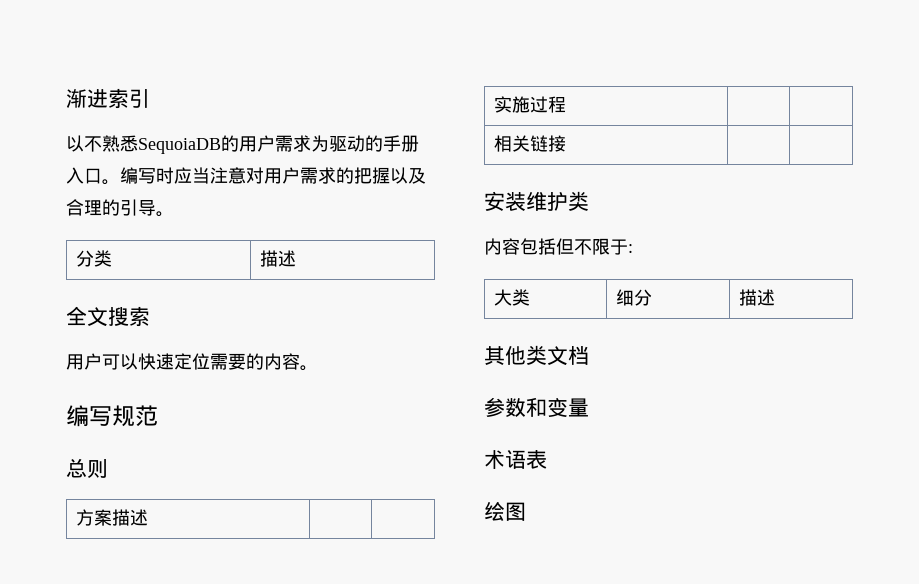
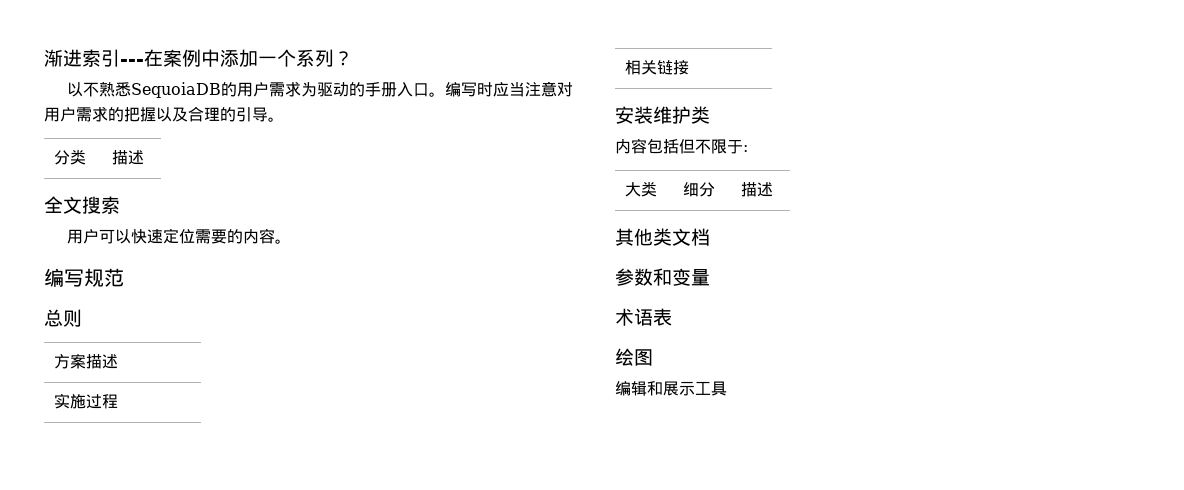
(150, 98) none -> [120,49,353,67] ---在案例中添加一个系列？
(526, 511) none -> [615,381,727,396] // 编辑和展示工具

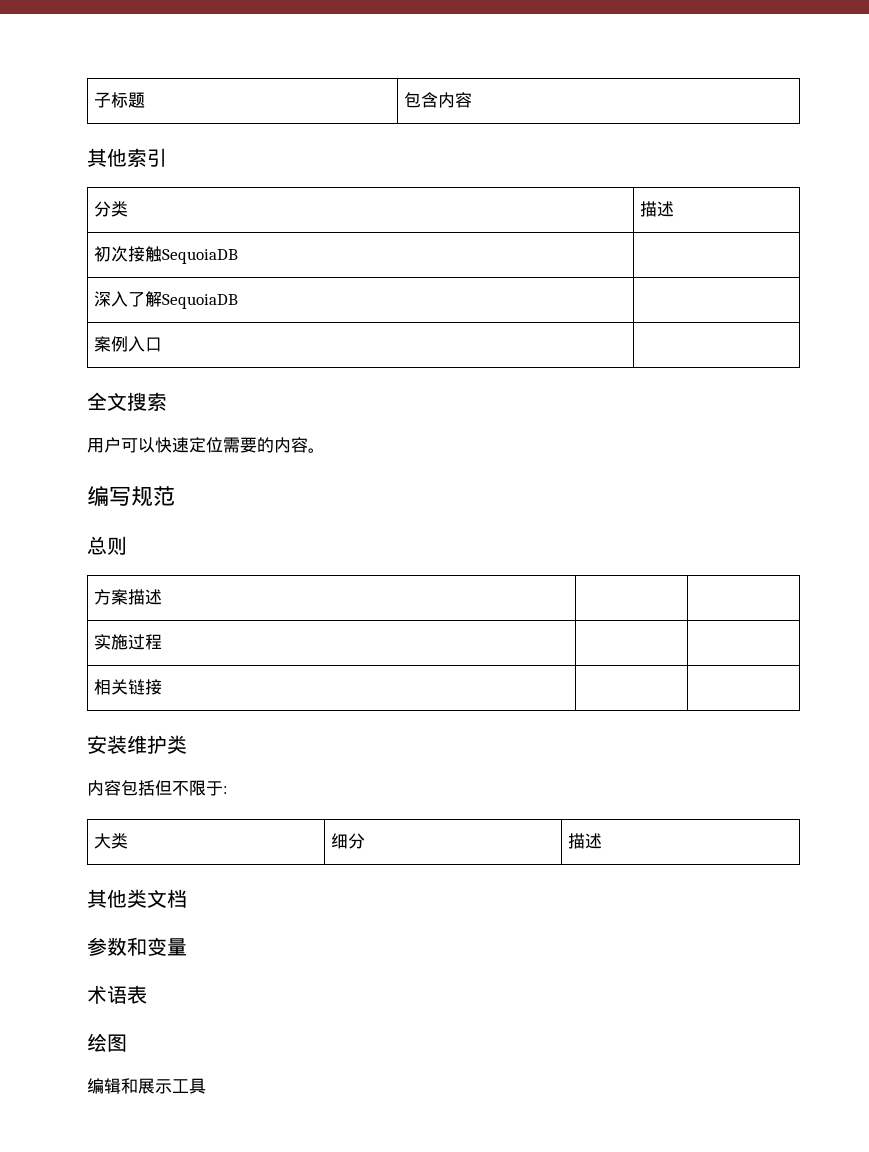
[44,49,353,67] [66,81,573,98] [44,106,284,122] [53,149,86,165] [111,150,144,165] 渐进索引---在案例中添加一个系列？ // 以不熟悉SequoiaDB的用户需求为驱动的手册入口。编写时应当注意对用户需求的把握以及合理的引导。 // 分类 | 描述 -> [94,92,146,108] [404,92,473,108] [87,148,167,167] [94,201,129,217] [640,201,675,217] [94,246,239,264] [94,291,239,309] [94,336,163,352] 子标题 | 包含内容 // 其他索引 // 分类 | 描述 // 初次接触SequoiaDB | // 深入了解SequoiaDB | // 案例入口 |

